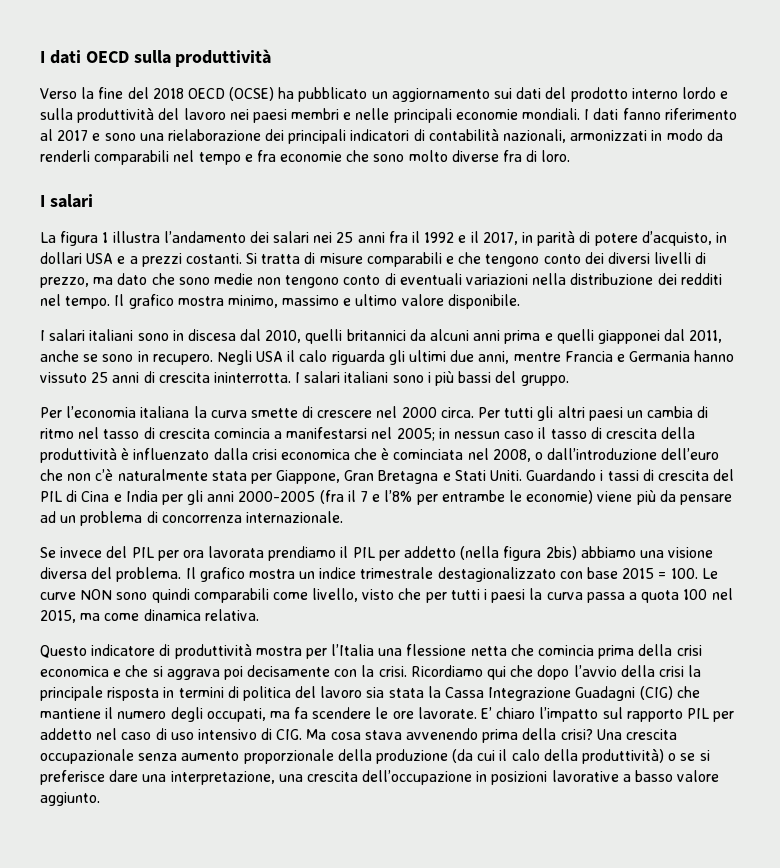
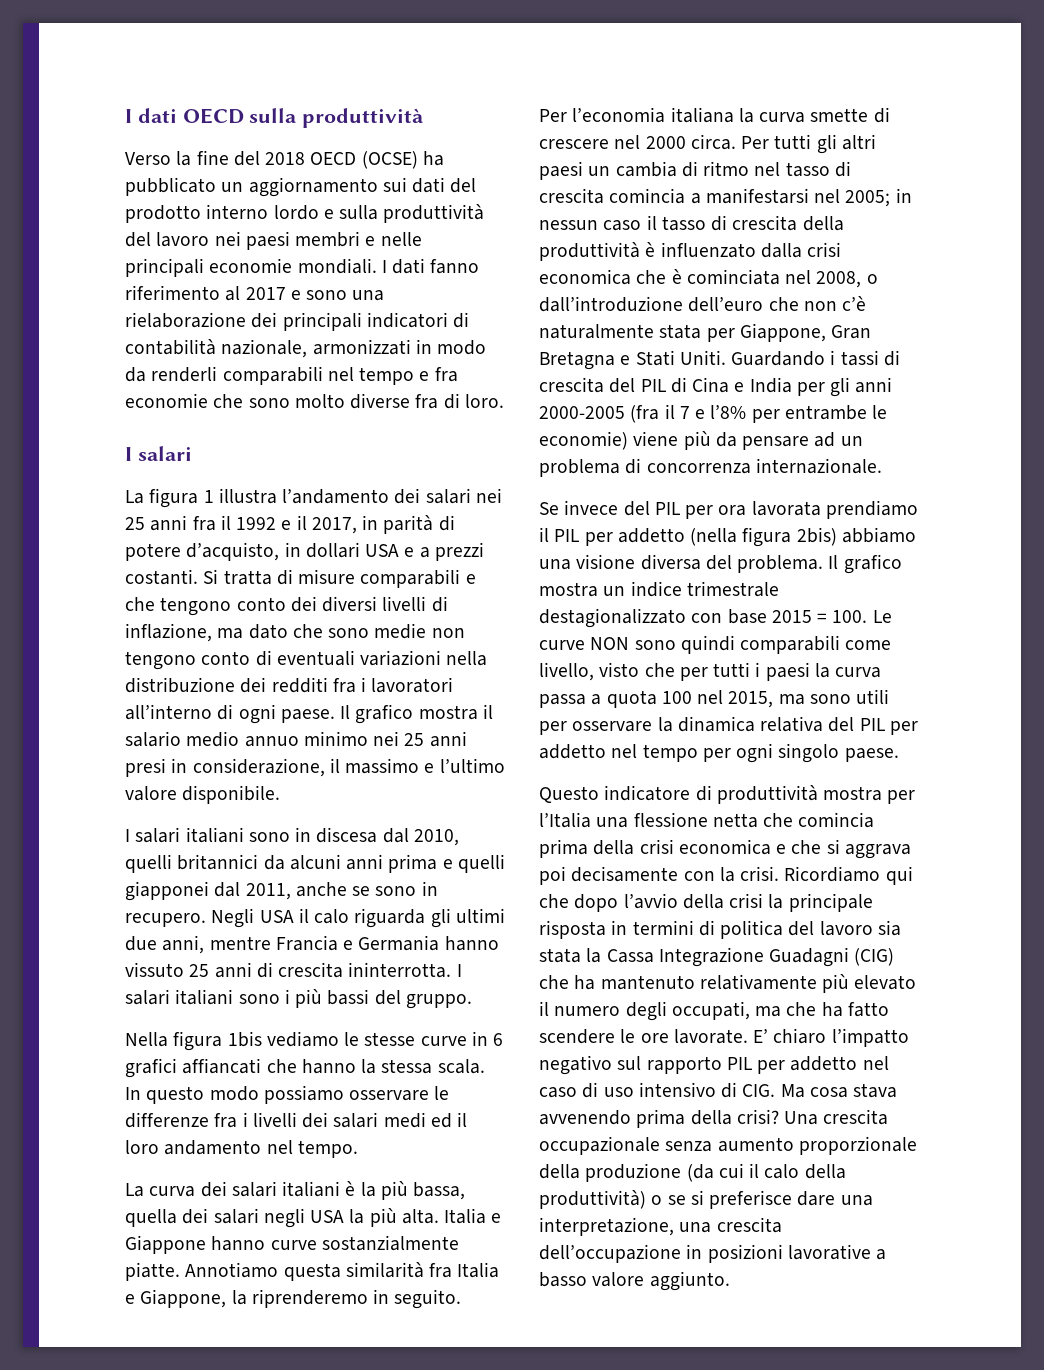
[503,129,567,143] nazionali, -> [221,339,308,358] nazionale,
[40,277,89,288] prezzo, -> [125,623,212,642] inflazione,
[40,294,278,309] nel tempo. Il grafico mostra minimo, -> [332,677,454,693] [125,704,493,724] [125,731,467,747] [125,758,340,777] fra i lavoratori all’interno di ogni paese. Il grafico mostra il salario medio annuo minimo nei 25 anni presi in considerazione, il
[355,294,398,306] ultimo -> [439,758,505,773] l’ultimo
(569, 380) none -> [125,1031,504,1051] [125,1058,485,1078] [125,1085,450,1104] [125,1112,468,1128] [125,1140,358,1158] [125,1181,466,1200] [125,1208,502,1228] [125,1235,459,1254] [125,1262,500,1281] [125,1289,462,1309] // Nella figura 1bis vediamo le stesse curve in 6 grafici affiancati che hanno la stessa scala. In questo modo possiamo osservare le differenze fra i livelli dei salari medi ed il loro andamento nel tempo. // La curva dei salari italiani è la più bassa, quella dei salari negli USA la più alta. Italia e Giappone hanno curve sostanzialmente piatte. Annotiamo questa similarità fra Italia e Giappone, la riprenderemo in seguito.
[104,609,259,621] come dinamica relativa. -> [809,689,890,704] [539,716,918,735] [539,743,899,763] sono utili per osservare la dinamica relativa del PIL per addetto nel tempo per ogni singolo paese.
[40,708,101,719] mantiene -> [574,974,917,993] ha mantenuto relativamente più elevato
[294,707,309,719] fa -> [786,1002,889,1017] che ha fatto
(599, 714) none -> [539,1055,612,1075] negativo

